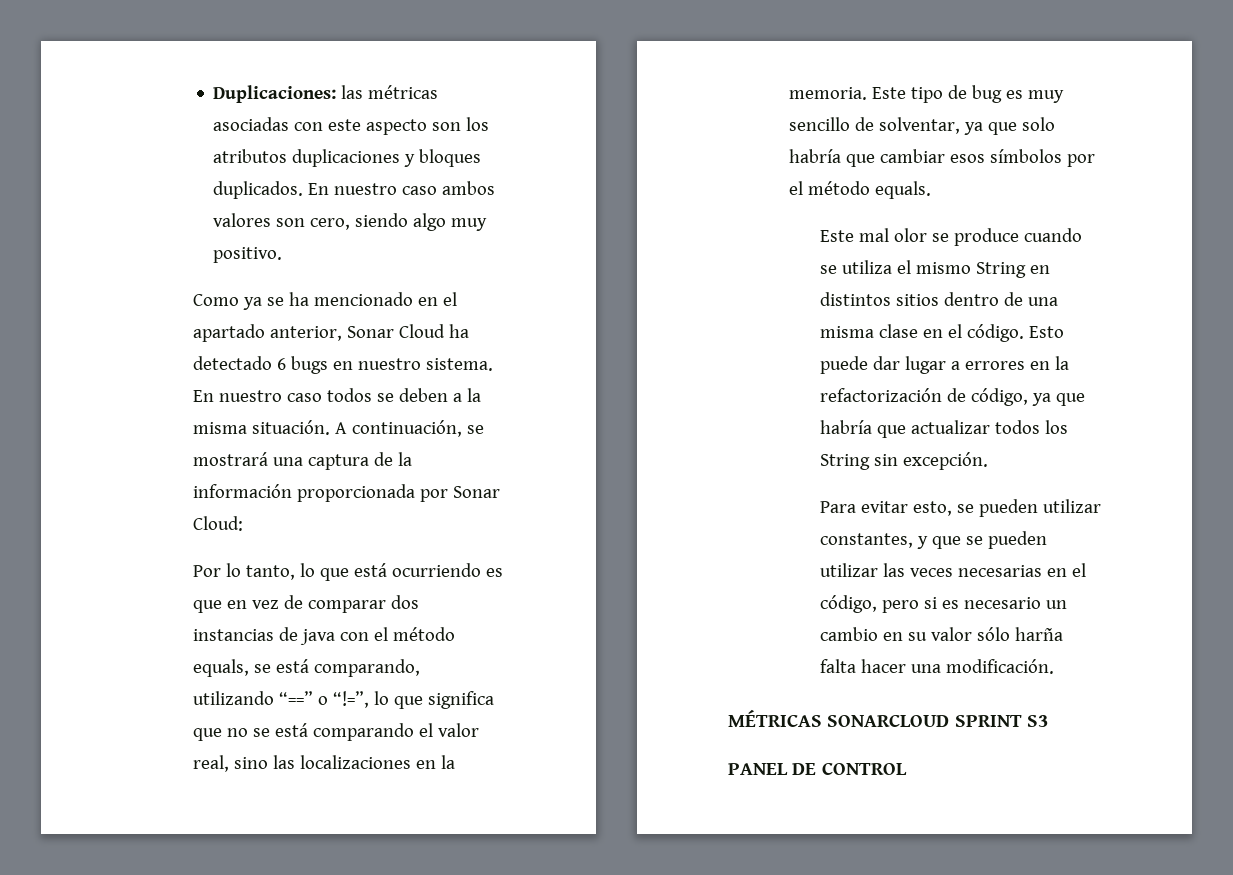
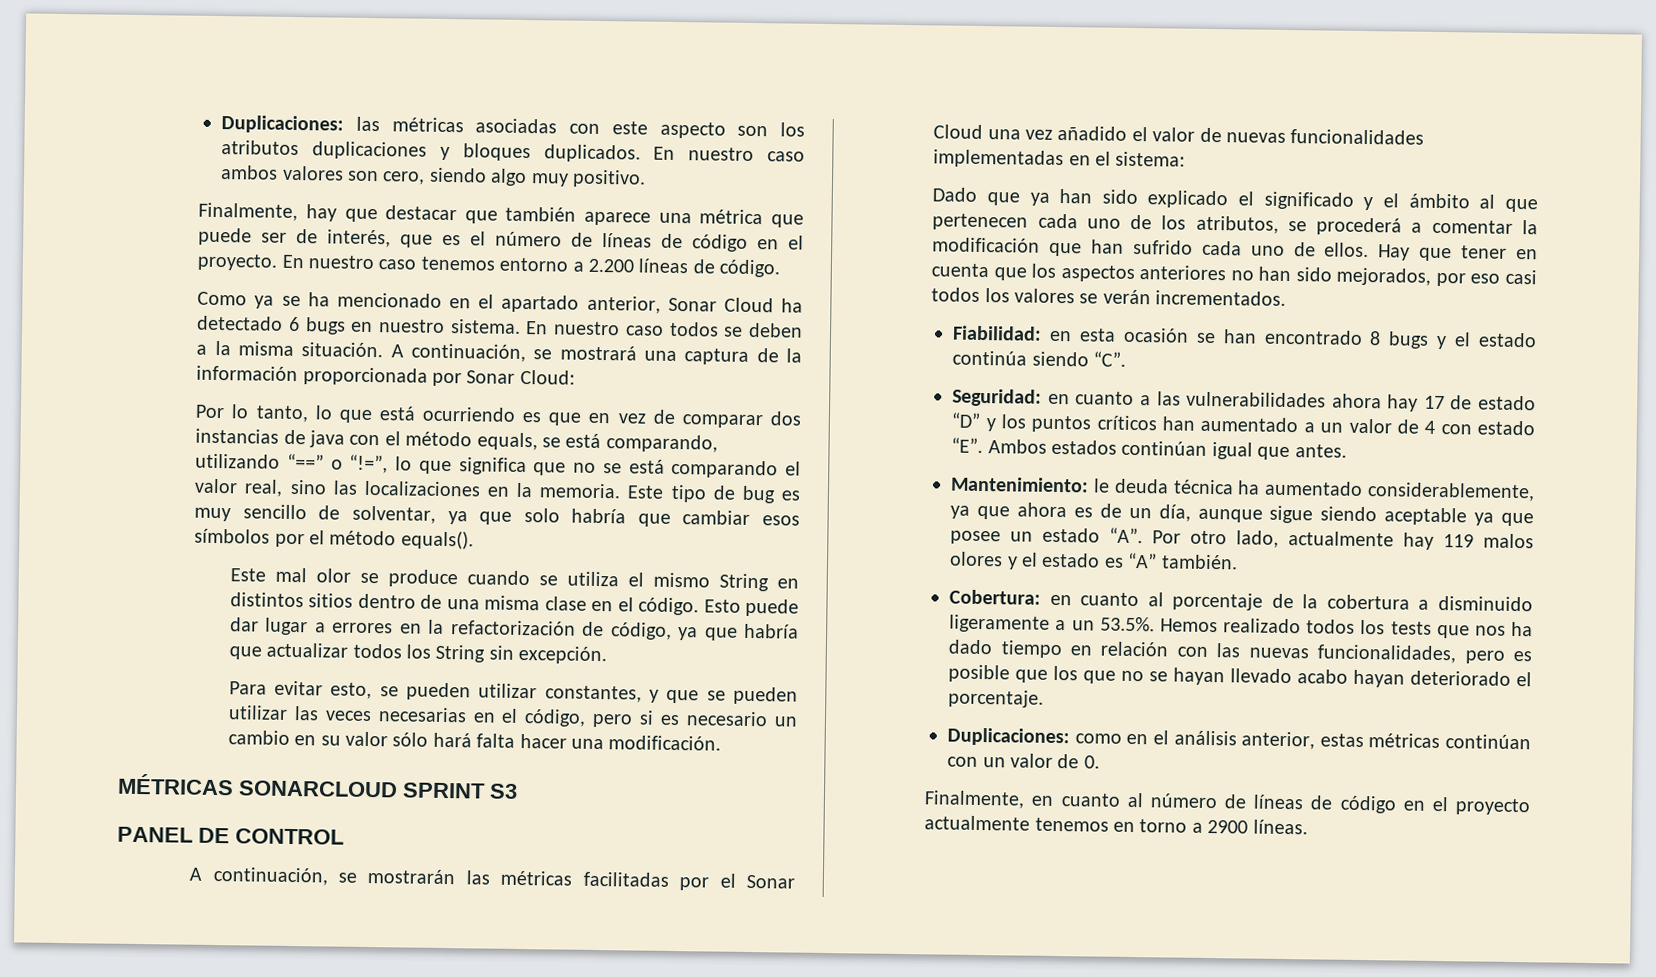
(283, 255) none -> [198,202,805,228] [198,227,804,252] [197,253,781,278] // Finalmente, hay que destacar que también aparece una métrica que puede ser de interés, que es el número de líneas de código en el proyecto. En nuestro caso tenemos entorno a 2.200 líneas de código.
[875,181,932,199] equals. -> [400,530,474,550] equals().
[1014,627,1063,641] harña -> [432,732,472,748] hará
(907, 768) none -> [189,866,795,891] [933,124,1425,145] [933,149,1186,169] [932,187,1539,213] [932,213,1538,236] [932,237,1538,262] [931,263,1537,287] [931,287,1287,306] [952,325,1537,350] [952,350,1127,367] [952,388,1536,412] [951,412,1535,436] [951,437,1347,461] [950,476,1535,502] [950,502,1535,527] [950,527,1534,550] [950,551,1238,570] [949,589,1533,612] [949,614,1533,639] [948,639,1532,664] [948,664,1533,688] [948,689,1045,708] [947,727,1531,750] [947,753,1100,769] [924,790,1530,816] [924,815,1308,835] // A continuación, se mostrarán las métricas facilitadas por el Sonar Cloud una vez añadido el valor de nuevas funcionalidades implementadas en el sistema: // Dado que ya han sido explicado el significado y el ámbito al que pertenecen cada uno de los atributos, se procederá a comentar la modificación que han sufrido cada uno de ellos. Hay que tener en cuenta que los aspectos anteriores no han sido mejorados, por eso casi todos los valores se verán incrementados. // Fiabilidad: en esta ocasión se han encontrado 8 bugs y el estado continúa siendo “C”. // Seguridad: en cuanto a las vulnerabilidades ahora hay 17 de estado “D” y los puntos críticos han aumentado a un valor de 4 con estado “E”. Ambos estados continúan igual que antes. // Mantenimiento: le deuda técnica ha aumentado considerablemente, ya que ahora es de un día, aunque sigue siendo aceptable ya que posee un estado “A”. Por otro lado, actualmente hay 119 malos olores y el estado es “A” también. // Cobertura: en cuanto al porcentaje de la cobertura a disminuido ligeramente a un 53.5%. Hemos realizado todos los tests que nos ha dado tiempo en relación con las nuevas funcionalidades, pero es posible que los que no se hayan llevado acabo hayan deteriorado el porcentaje. // Duplicaciones: como en el análisis anterior, estas métricas continúan con un valor de 0. // Finalmente, en cuanto al número de líneas de código en el proyecto actualmente tenemos en torno a 2900 líneas.

